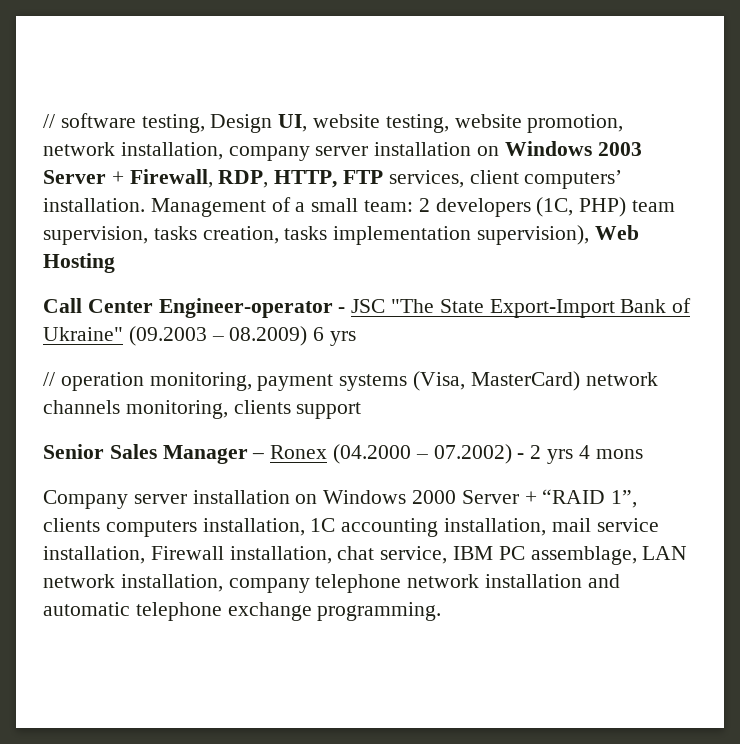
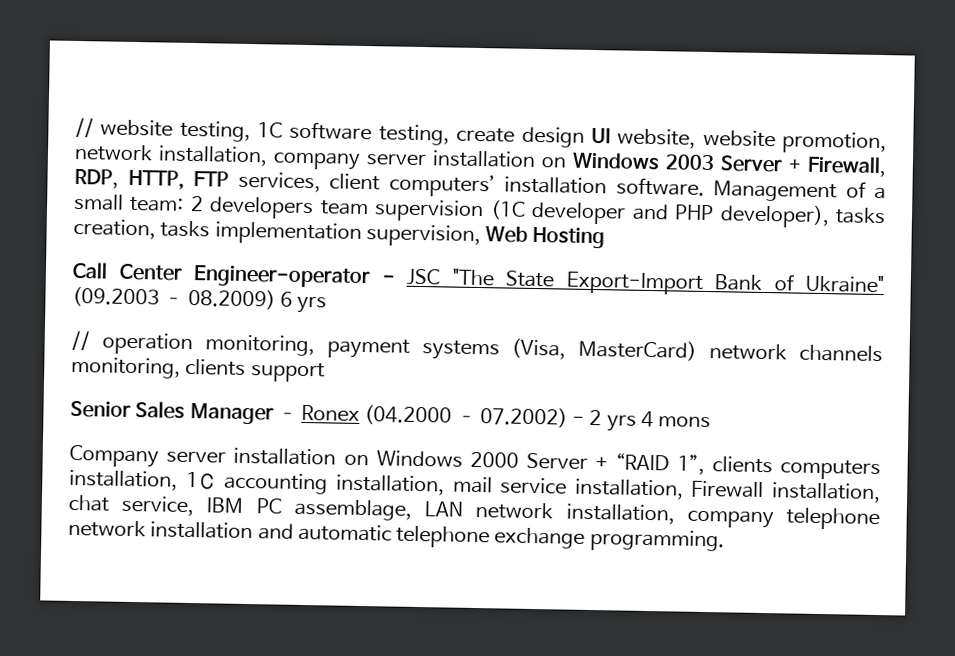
[43,113,449,133] // software testing, Design UI, website testing, -> [75,117,697,149] // website testing, 1C software testing, create design UI website,
[43,198,145,212] installation. -> [504,176,705,196] installation software.
[536,197,676,217] [43,226,148,245] (1C, PHP) team supervision, -> [319,199,830,229] team supervision (1C developer and PHP developer),
[477,225,590,245] supervision), -> [365,224,481,248] supervision,

